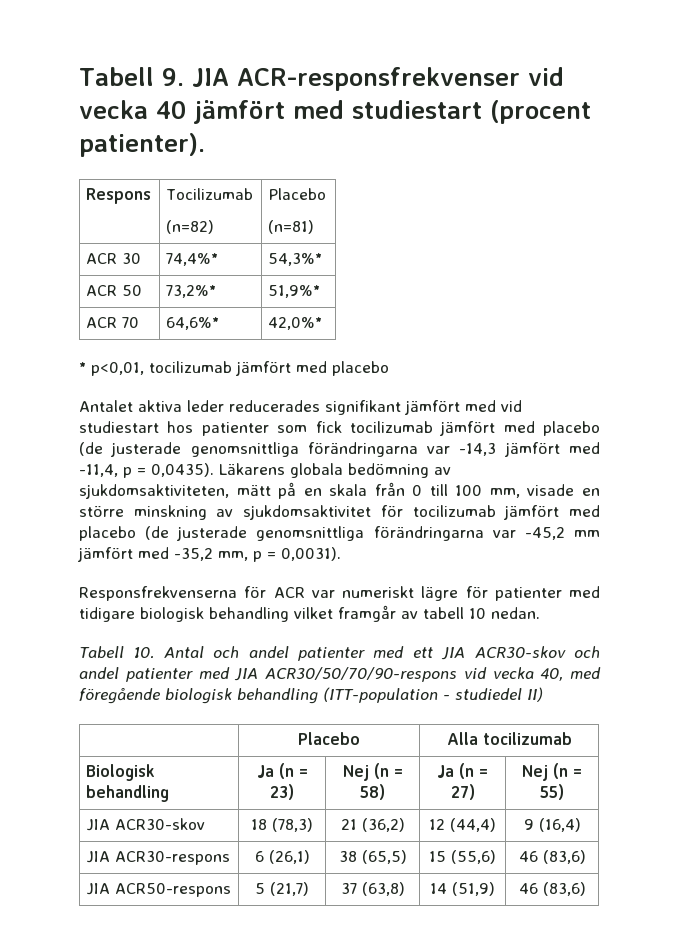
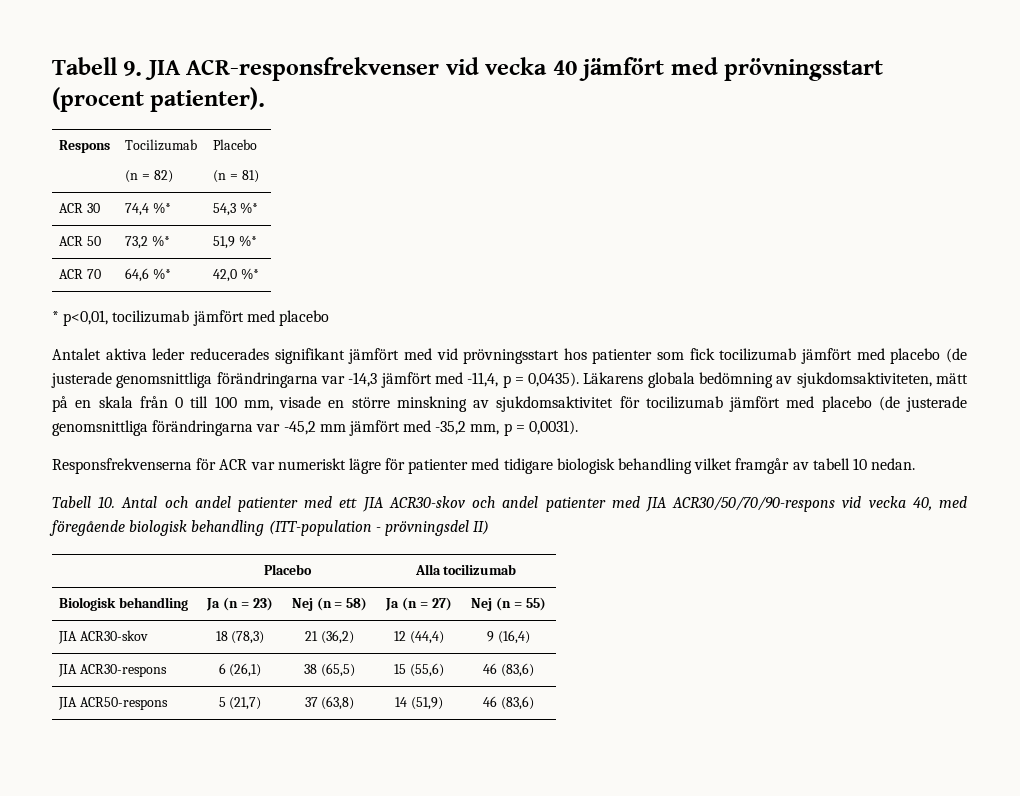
[352,100,482,119] studiestart -> [724,58,884,81] prövningsstart
[166,220,215,234] [268,188,327,200] [268,220,315,234] [86,253,142,264] [166,253,219,266] [268,253,323,266] [86,285,143,296] [166,285,217,298] [268,285,321,298] [86,317,140,328] [166,317,220,330] [268,317,323,330] (n=82) | Placebo // (n=81) // ACR 30 | 74,4%* | 54,3%* // ACR 50 | 73,2%* | 51,9%* // ACR 70 | 64,6%* | 42,0%* -> [125,170,174,183] [213,139,258,150] [213,170,260,183] [59,203,101,213] [125,202,172,216] [213,202,259,216] [59,236,102,246] [125,235,171,249] [213,235,258,249] [59,269,102,279] [125,268,172,282] [213,268,260,282] (n = 82) | Placebo // (n = 81) // ACR 30 | 74,4 %* | 54,3 %* // ACR 50 | 73,2 %* | 51,9 %* // ACR 70 | 64,6 %* | 42,0 %*
[79,421,159,433] studiestart -> [463,349,560,364] prövningsstart
[454,688,522,700] studiedel -> [384,520,469,536] prövningsdel

